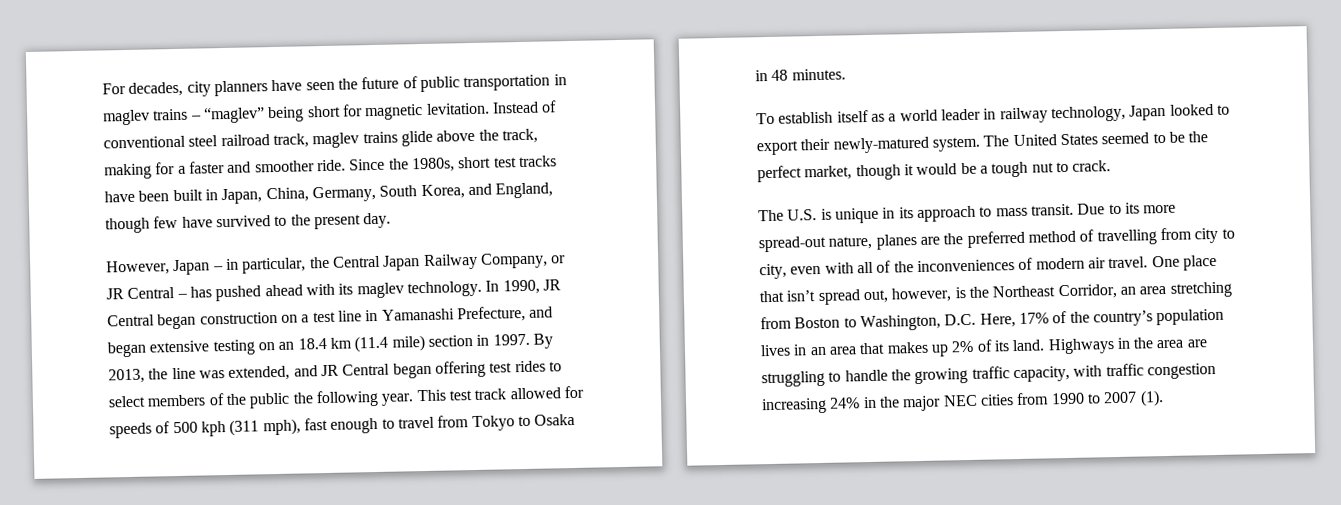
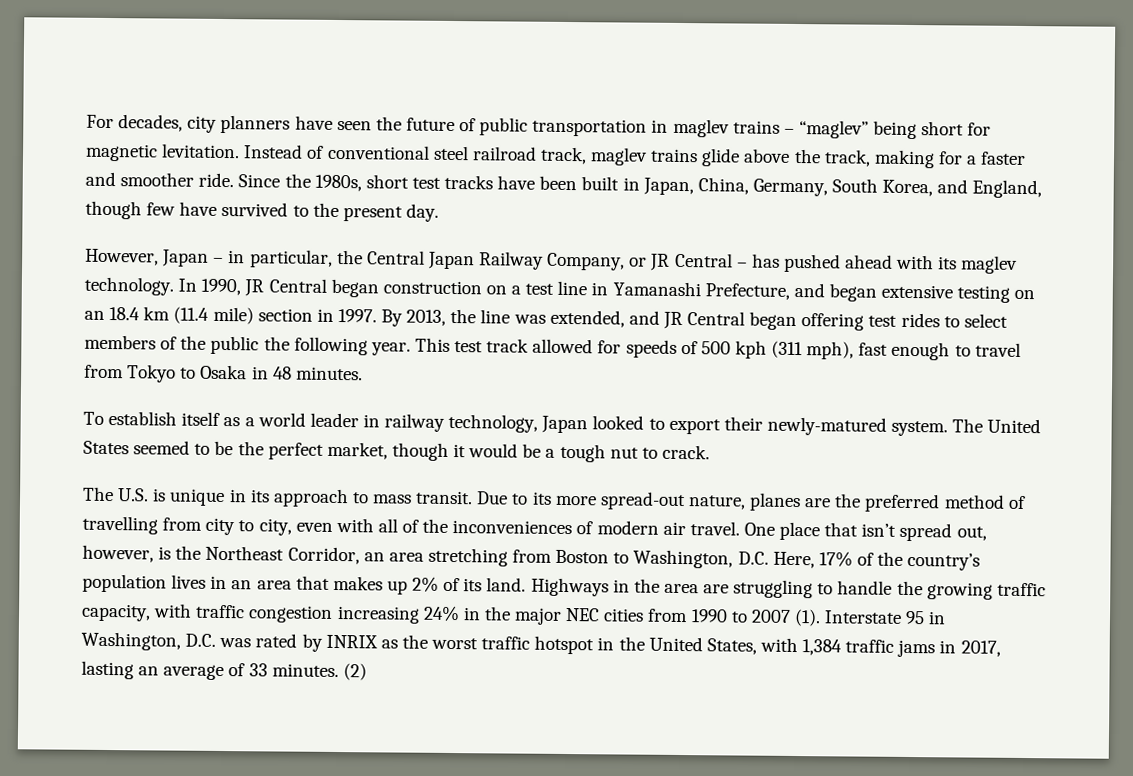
(1164, 398) none -> [824,610,947,625] [81,631,1001,658] [81,660,367,681] Interstate 95 in Washington, D.C. was rated by INRIX as the worst traffic hotspot in the United States, with 1,384 traffic jams in 2017, lasting an average of 33 minutes. (2)

